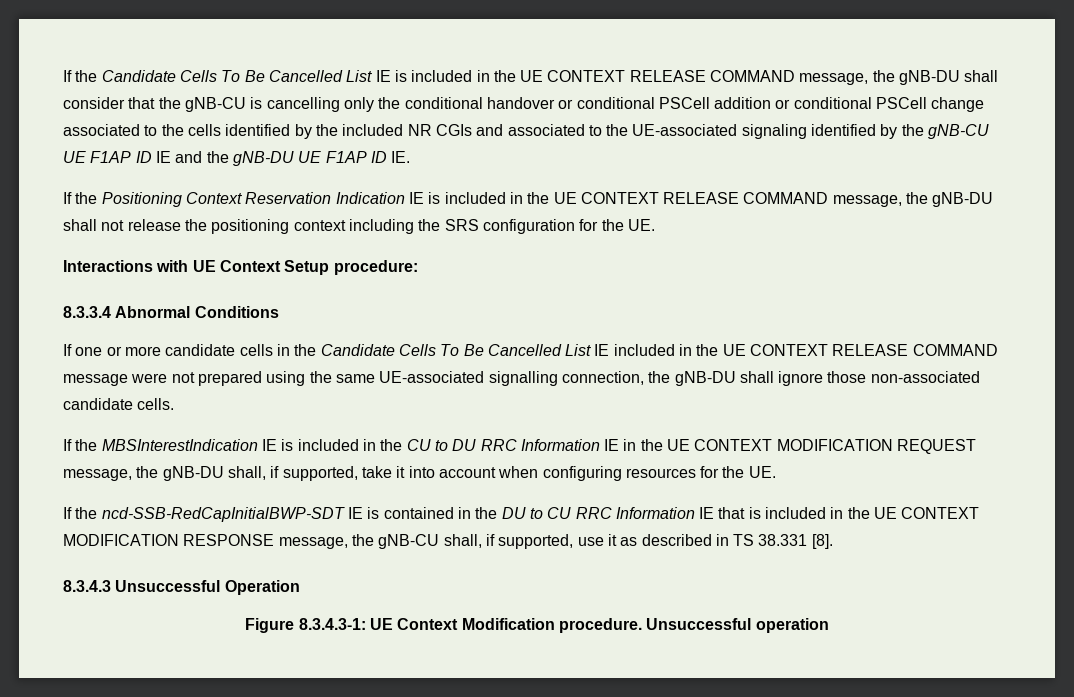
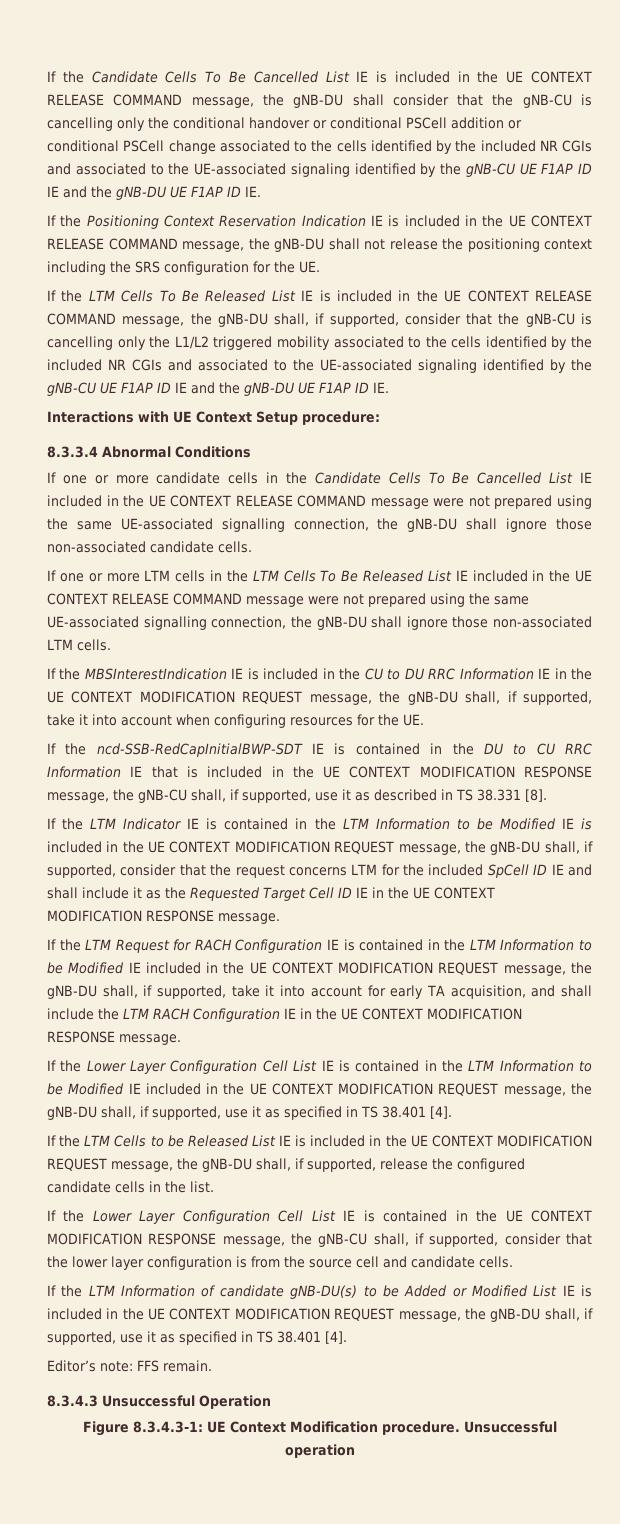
(655, 225) none -> [47,290,592,302] [47,313,592,327] [47,336,592,350] [47,359,592,373] [47,382,389,396] // If the LTM Cells To Be Released List IE is included in the UE CONTEXT RELEASE COMMAND message, the gNB-DU shall, if supported, consider that the gNB-CU is cancelling only the L1/L2 triggered mobility associated to the cells identified by the included NR CGIs and associated to the UE-associated signaling identified by the gNB-CU UE F1AP ID IE and the gNB-DU UE F1AP ID IE.
(175, 404) none -> [47,570,592,582] [47,593,529,607] [47,616,592,630] [47,639,111,651] // If one or more LTM cells in the LTM Cells To Be Released List IE included in the UE CONTEXT RELEASE COMMAND message were not prepared using the same UE-associated signalling connection, the gNB-DU shall ignore those non-associated LTM cells.
(833, 541) none -> [47,818,593,830] [47,841,593,855] [47,864,593,878] [47,887,495,901] [47,910,280,924] [47,939,592,953] [47,962,592,976] [47,985,593,999] [47,1008,522,1022] [47,1031,181,1045] [47,1060,593,1074] [47,1083,592,1097] [47,1106,452,1120] [47,1135,593,1147] [47,1158,525,1172] [47,1181,214,1193] [47,1210,592,1224] [47,1233,593,1247] [47,1256,513,1270] [47,1285,593,1299] [47,1308,593,1322] [47,1331,347,1345] [47,1360,212,1372] // If the LTM Indicator IE is contained in the LTM Information to be Modified IE is included in the UE CONTEXT MODIFICATION REQUEST message, the gNB-DU shall, if supported, consider that the request concerns LTM for the included SpCell ID IE and shall include it as the Requested Target Cell ID IE in the UE CONTEXT MODIFICATION RESPONSE message. // If the LTM Request for RACH Configuration IE is contained in the LTM Information to be Modified IE included in the UE CONTEXT MODIFICATION REQUEST message, the gNB-DU shall, if supported, take it into account for early TA acquisition, and shall include the LTM RACH Configuration IE in the UE CONTEXT MODIFICATION RESPONSE message. // If the Lower Layer Configuration Cell List IE is contained in the LTM Information to be Modified IE included in the UE CONTEXT MODIFICATION REQUEST message, the gNB-DU shall, if supported, use it as specified in TS 38.401 [4]. // If the LTM Cells to be Released List IE is included in the UE CONTEXT MODIFICATION REQUEST message, the gNB-DU shall, if supported, release the configured candidate cells in the list. // If the Lower Layer Configuration Cell List IE is contained in the UE CONTEXT MODIFICATION RESPONSE message, the gNB-CU shall, if supported, consider that the lower layer configuration is from the source cell and candidate cells. // If the LTM Information of candidate gNB-DU(s) to be Added or Modified List IE is included in the UE CONTEXT MODIFICATION REQUEST message, the gNB-DU shall, if supported, use it as specified in TS 38.401 [4]. // Editor’s note: FFS remain.

